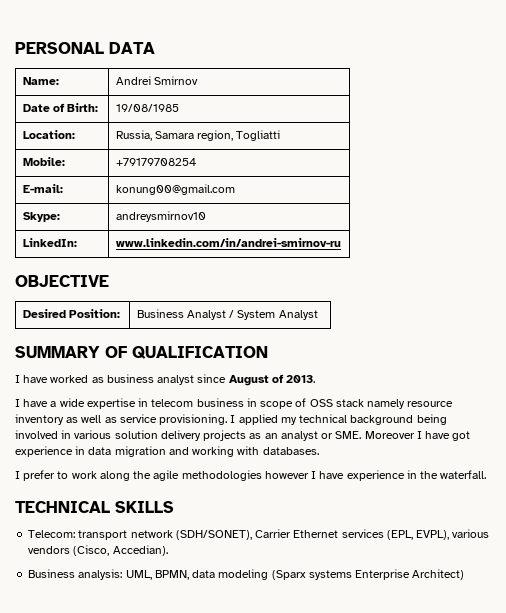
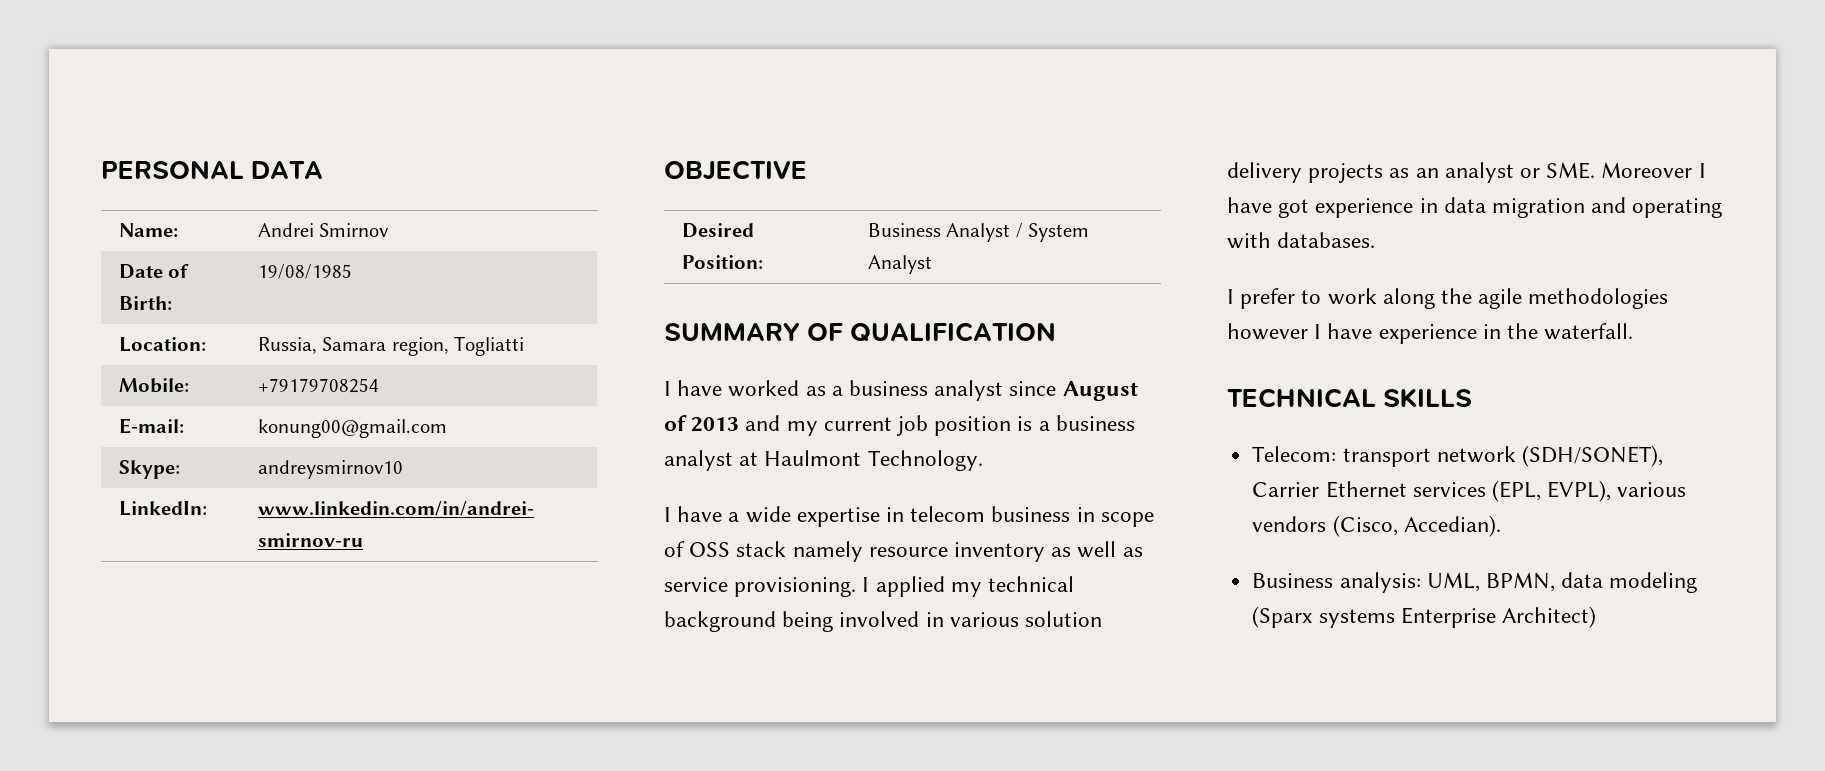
(104, 380) none -> [831,386,843,396] a
[286,375,316,383] 2013. -> [691,415,1135,436] [664,450,983,471] 2013 and my current job position is a business analyst at Haulmont Technology.
[192,446,235,457] working -> [1632,198,1723,218] operating

